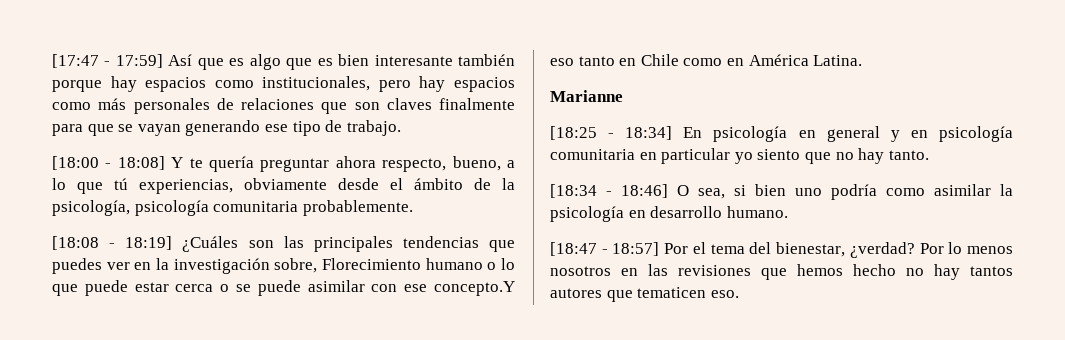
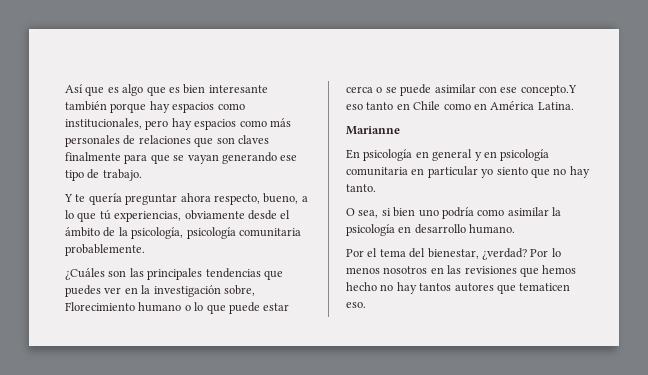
[52,54,163,68] [17:47 - 17:59] -> (65, 88) none
[52,156,165,170] [18:00 - 18:08] -> (142, 175) none
[52,236,173,250] [18:08 - 18:19] -> (145, 250) none
[550,126,673,140] [18:25 - 18:34] -> (400, 130) none
[550,184,668,198] [18:34 - 18:46] -> (376, 188) none
[550,242,660,256] [18:47 - 18:57] -> (516, 229) none

